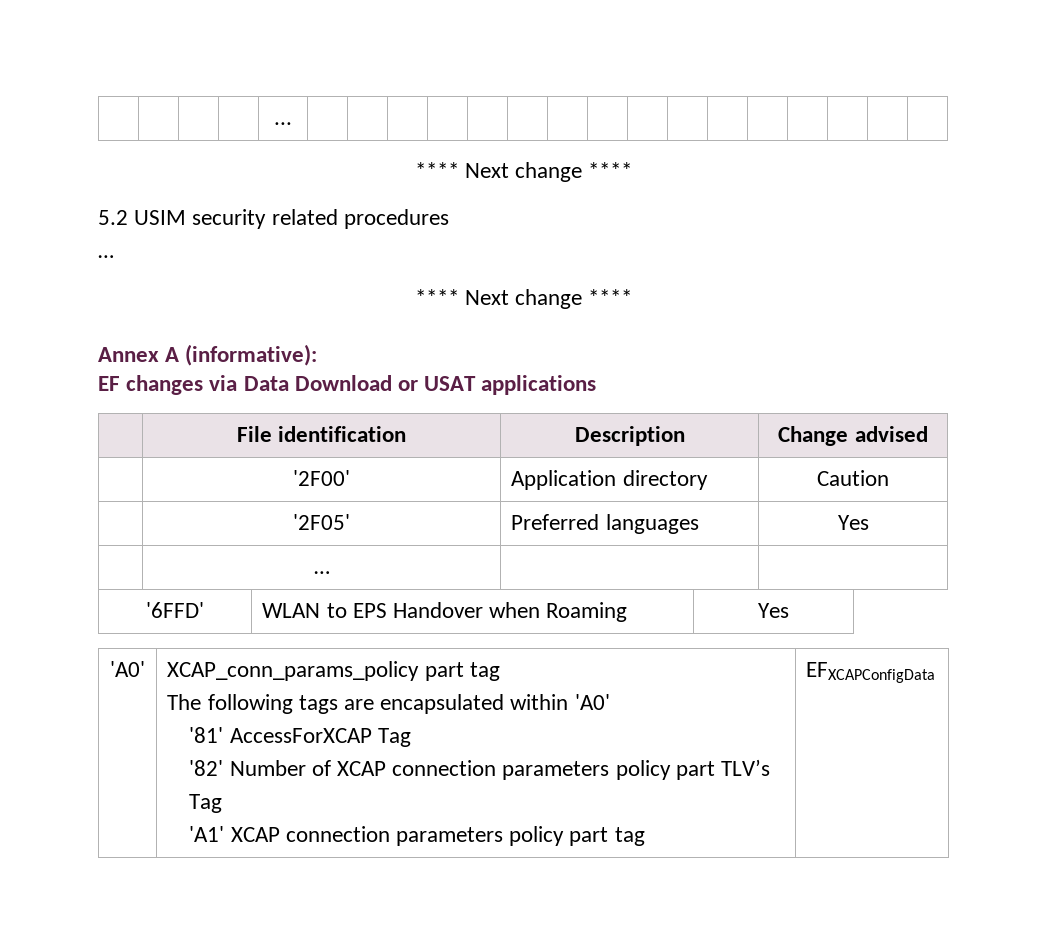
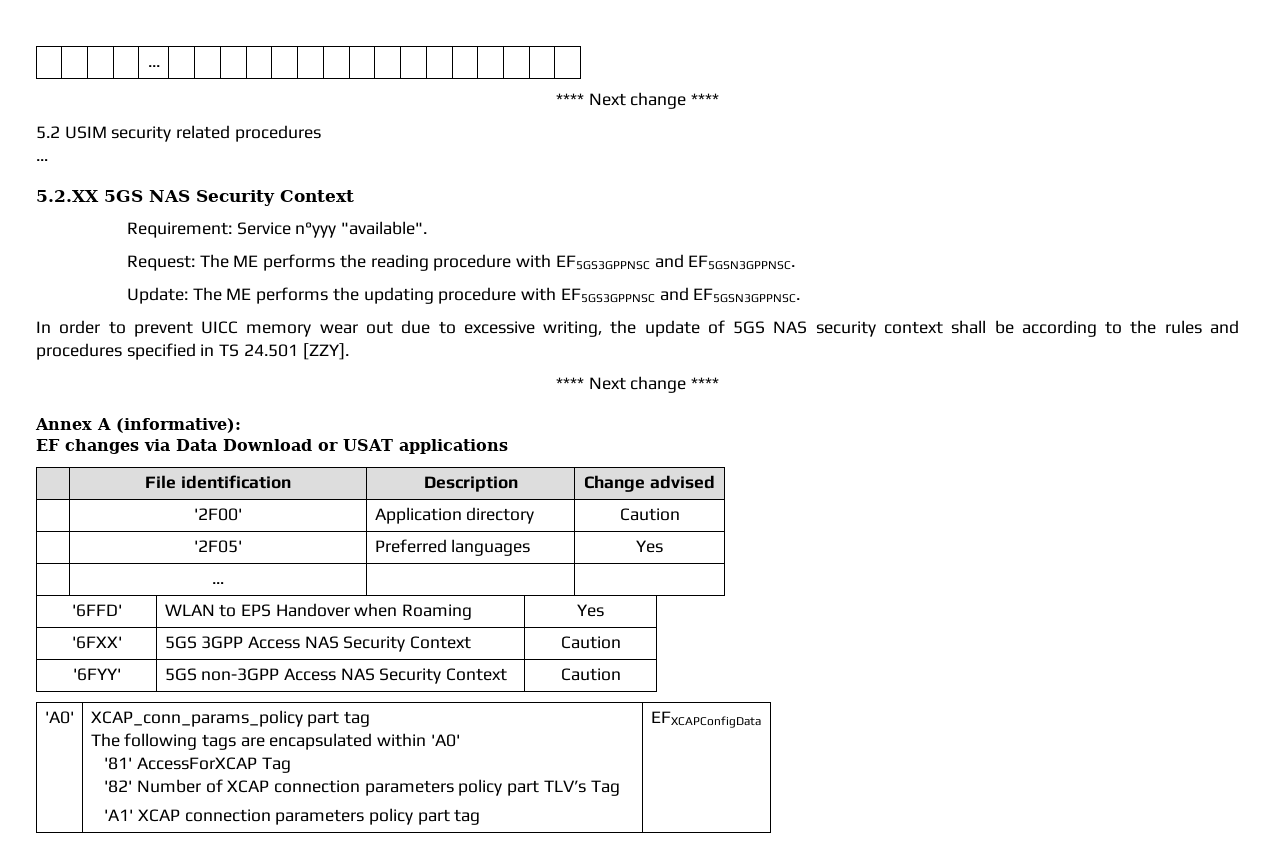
(114, 256) none -> [36,190,354,206] [126,221,428,238] [126,254,796,271] [126,287,801,304] [36,320,1239,337] [36,343,349,360] // 5.2.XX 5GS NAS Security Context // Requirement: Service n°yyy "available". // Request: The ME performs the reading procedure with EF5GS3GPPNSC and EF5GSN3GPPNSC. // Update: The ME performs the updating procedure with EF5GS3GPPNSC and EF5GSN3GPPNSC. // In order to prevent UICC memory wear out due to excessive writing, the update of 5GS NAS security context shall be according to the rules and procedures specified in TS 24.501 [ZZY].
(789, 610) none -> [71,636,122,649] [164,636,472,652] [560,636,621,649] [72,668,121,681] [164,668,508,684] [560,668,621,681] // '6FXX' | 5GS 3GPP Access NAS Security Context | Caution // '6FYY' | 5GS non-3GPP Access NAS Security Context | Caution

